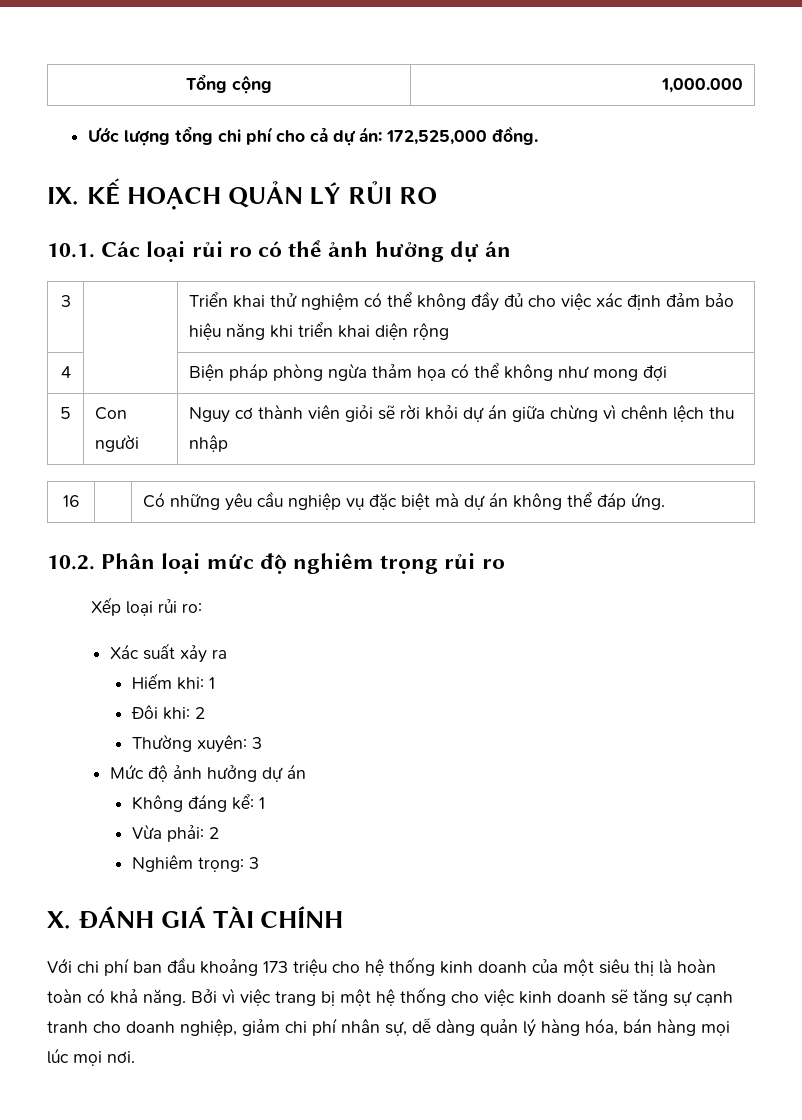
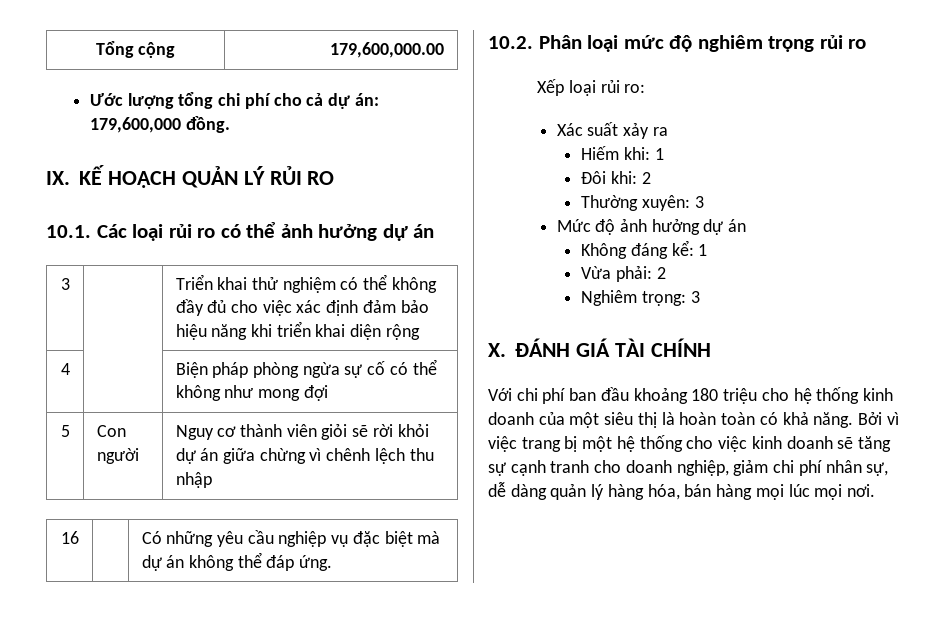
[660,78,743,93] 1,000.000 -> [330,42,445,58] 179,600,000.00
[386,130,488,145] 172,525,000 -> [89,117,181,133] 179,600,000
[372,364,447,381] thảm họa -> [344,361,386,378] sự cố
[263,961,288,973] 173 -> [691,388,719,401] 180

